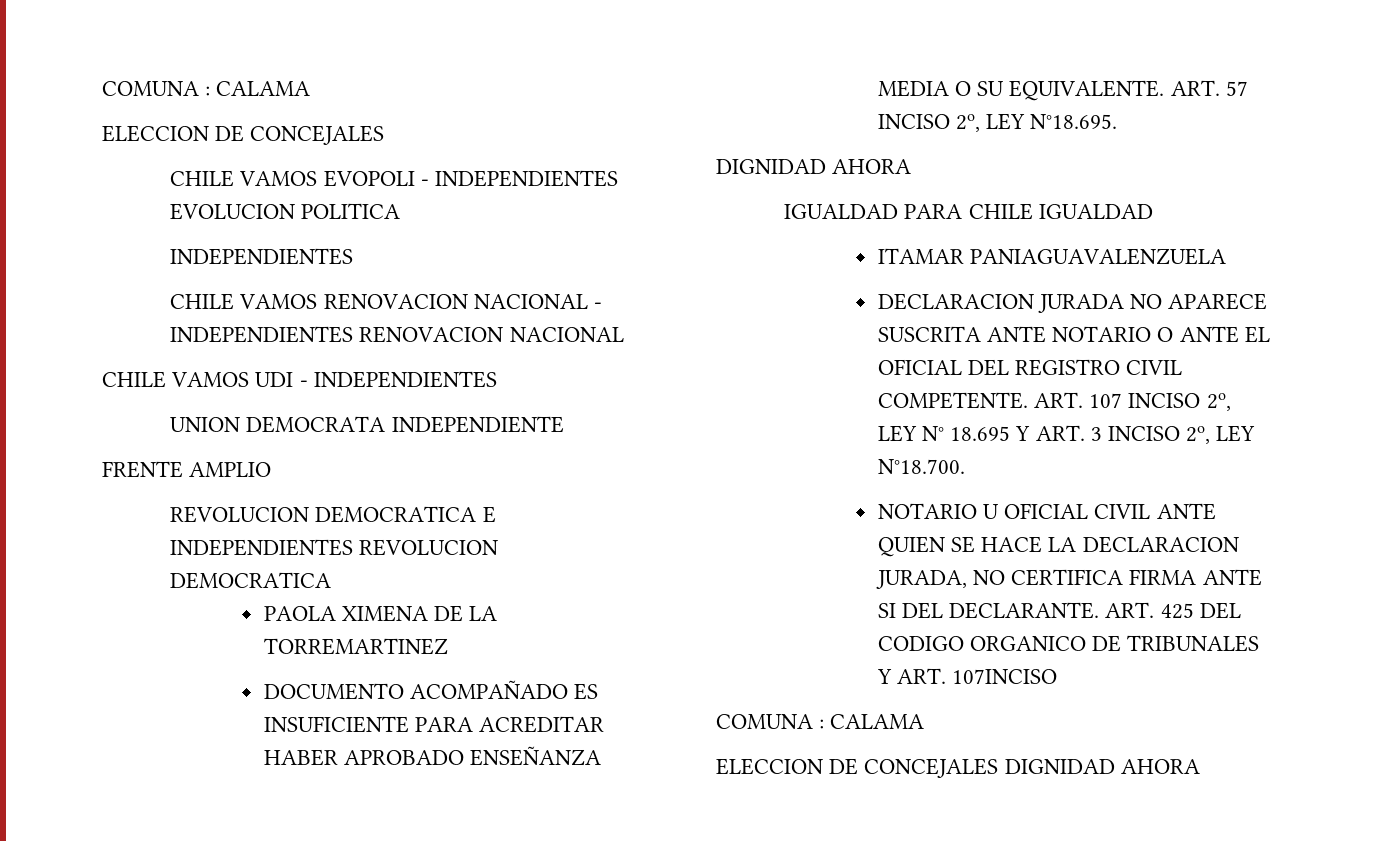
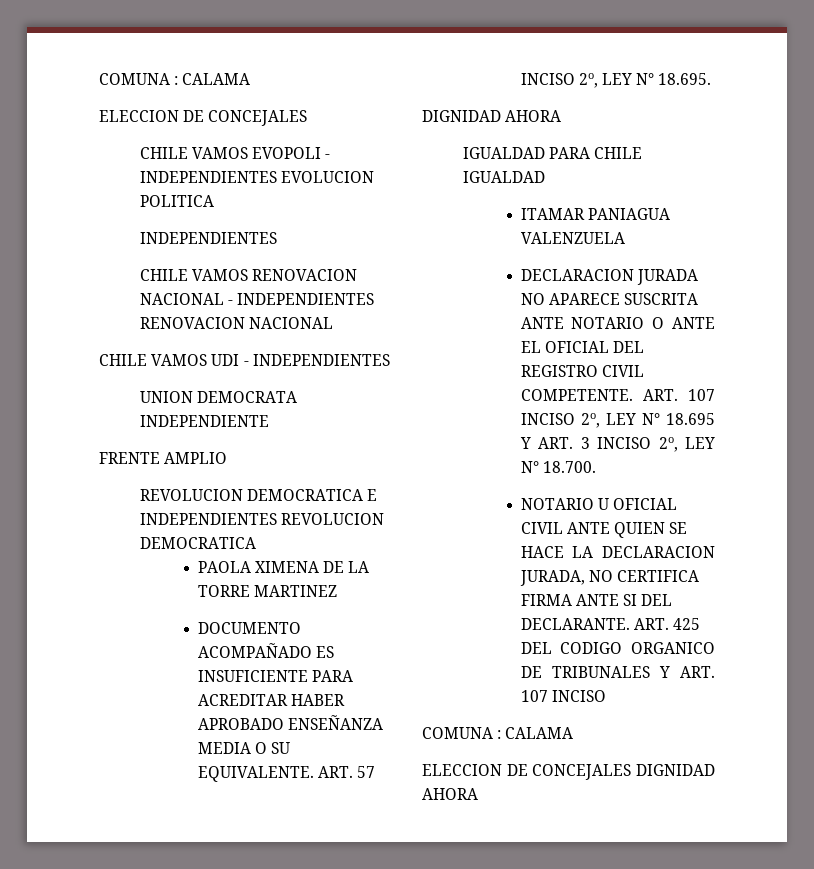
[263,638,448,655] TORREMARTINEZ -> [197,585,337,597] TORRE MARTINEZ
[1030,114,1118,129] N°18.695. -> [636,73,712,85] N° 18.695.
[970,248,1227,265] PANIAGUAVALENZUELA -> [587,208,670,220] [520,232,625,244] PANIAGUA VALENZUELA
[877,459,965,474] N°18.700. -> [520,461,596,473] N° 18.700.
[952,669,1058,684] 107INCISO -> [520,690,606,702] 107 INCISO

